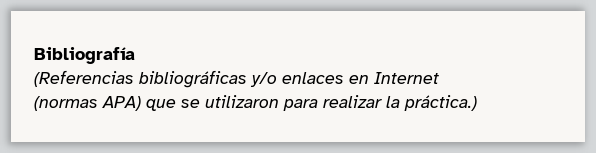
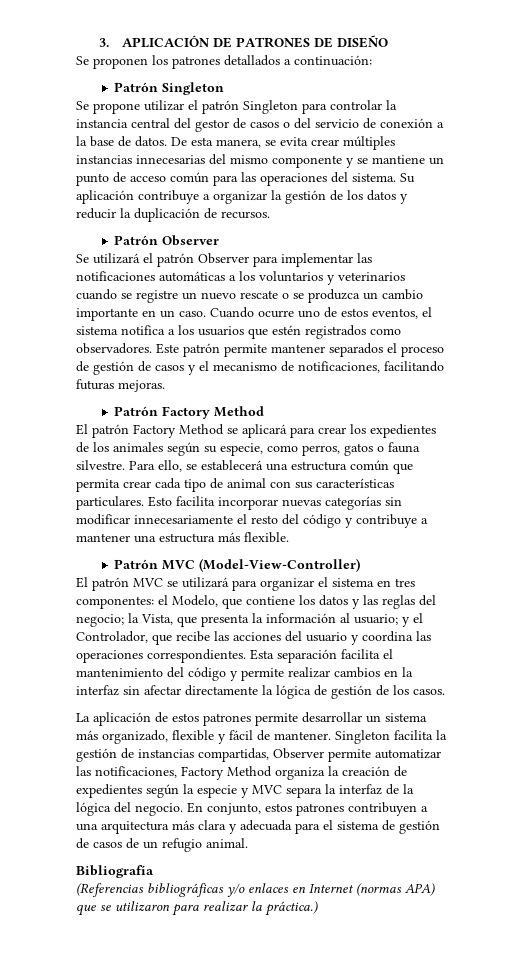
(34, 55) none -> [98,35,388,48] [76,55,372,69] [114,82,225,95] [76,100,397,114] [76,118,444,132] [76,136,395,150] [76,154,444,168] [76,172,415,186] [76,190,408,204] [76,208,270,222] [114,235,220,246] [76,253,372,267] [76,271,405,285] [76,289,423,303] [76,307,432,321] [76,325,401,339] [76,343,444,357] [76,361,444,375] [76,379,165,392] [114,406,265,419] [76,424,436,438] [76,442,420,456] [76,460,413,474] [76,478,394,492] [76,496,402,510] [76,514,428,528] [76,532,289,543] [114,558,361,572] [76,577,415,591] [76,595,436,609] [76,613,423,627] [76,631,431,645] [76,649,393,663] [76,667,413,681] [76,685,445,699] [76,712,427,726] [76,730,447,744] [76,748,441,762] [76,766,407,780] [76,784,414,798] [76,802,428,816] [76,820,440,834] [76,838,248,852] 3. APLICACIÓN DE PATRONES DE DISEÑO // Se proponen los patrones detallados a continuación: // Patrón Singleton // Se propone utilizar el patrón Singleton para controlar la instancia central del gestor de casos o del servicio de conexión a la base de datos. De esta manera, se evita crear múltiples instancias innecesarias del mismo componente y se mantiene un punto de acceso común para las operaciones del sistema. Su aplicación contribuye a organizar la gestión de los datos y reducir la duplicación de recursos. // Patrón Observer // Se utilizará el patrón Observer para implementar las notificaciones automáticas a los voluntarios y veterinarios cuando se registre un nuevo rescate o se produzca un cambio importante en un caso. Cuando ocurre uno de estos eventos, el sistema notifica a los usuarios que estén registrados como observadores. Este patrón permite mantener separados el proceso de gestión de casos y el mecanismo de notificaciones, facilitando futuras mejoras. // Patrón Factory Method // El patrón Factory Method se aplicará para crear los expedientes de los animales según su especie, como perros, gatos o fauna silvestre. Para ello, se establecerá una estructura común que permita crear cada tipo de animal con sus características particulares. Esto facilita incorporar nuevas categorías sin modificar innecesariamente el resto del código y contribuye a mantener una estructura más flexible. // Patrón MVC (Model-View-Controller) // El patrón MVC se utilizará para organizar el sistema en tres componentes: el Modelo, que contiene los datos y las reglas del negocio; la Vista, que presenta la información al usuario; y el Controlador, que recibe las acciones del usuario y coordina las operaciones correspondientes. Esta separación facilita el mantenimiento del código y permite realizar cambios en la interfaz sin afectar directamente la lógica de gestión de los casos. // La aplicación de estos patrones permite desarrollar un sistema más organizado, flexible y fácil de mantener. Singleton facilita la gestión de instancias compartidas, Observer permite automatizar las notificaciones, Factory Method organiza la creación de expedientes según la especie y MVC separa la interfaz de la lógica del negocio. En conjunto, estos patrones contribuyen a una arquitectura más clara y adecuada para el sistema de gestión de casos de un refugio animal. //

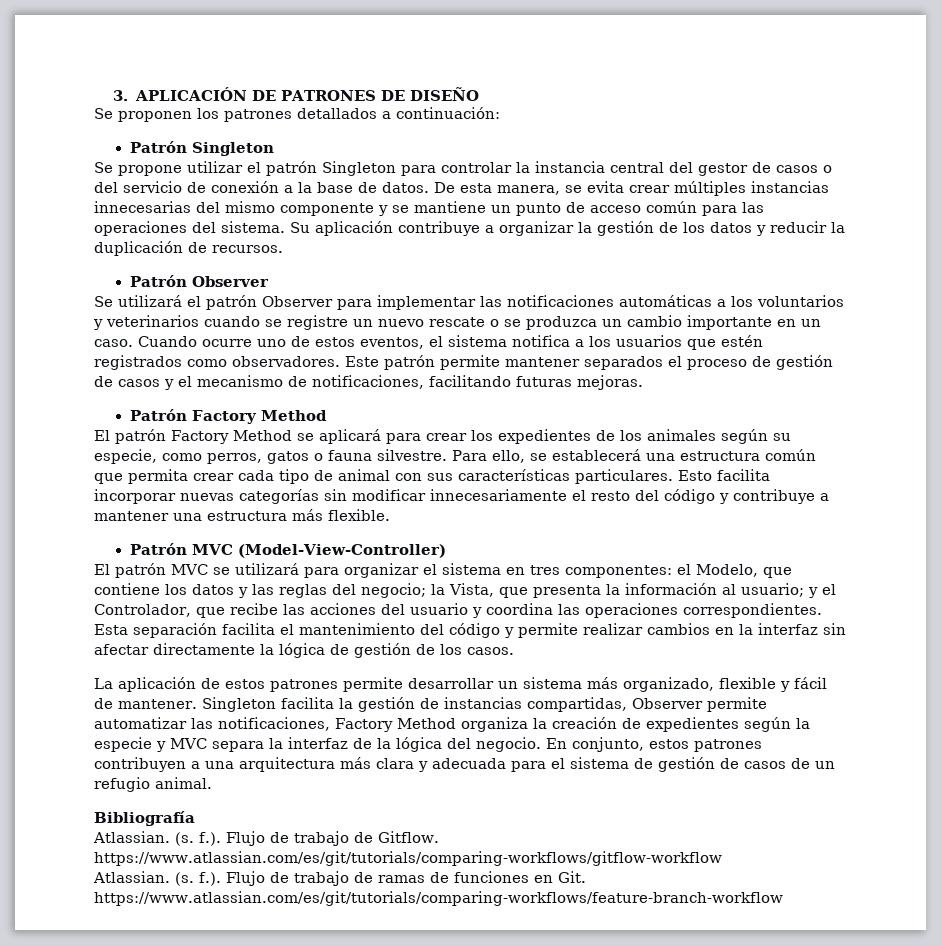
[76,883,435,897] [76,901,318,916] (Referencias bibliográficas y/o enlaces en Internet (normas APA) que se utilizaron para realizar la práctica.) -> [93,831,439,846] [94,851,722,866] [93,871,586,886] [94,891,783,906] Atlassian. (s. f.). Flujo de trabajo de Gitflow. https://www.atlassian.com/es/git/tutorials/comparing-workflows/gitflow-workflow // Atlassian. (s. f.). Flujo de trabajo de ramas de funciones en Git. https://www.atlassian.com/es/git/tutorials/comparing-workflows/feature-branch-workflow

